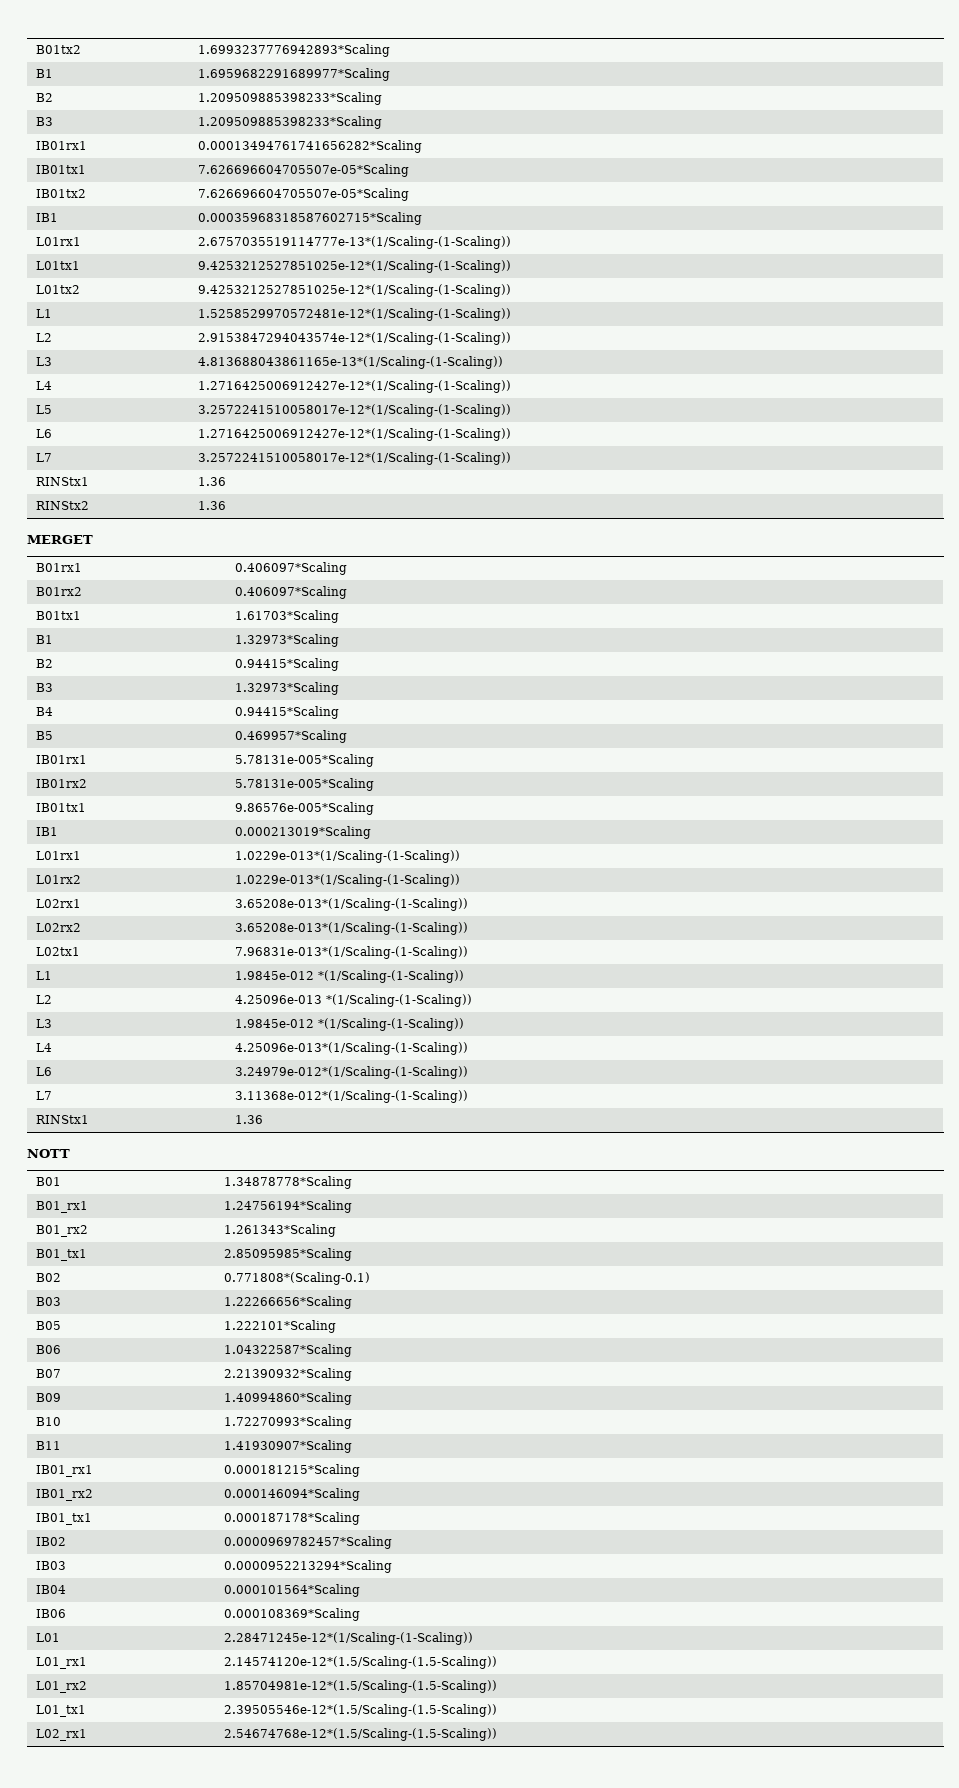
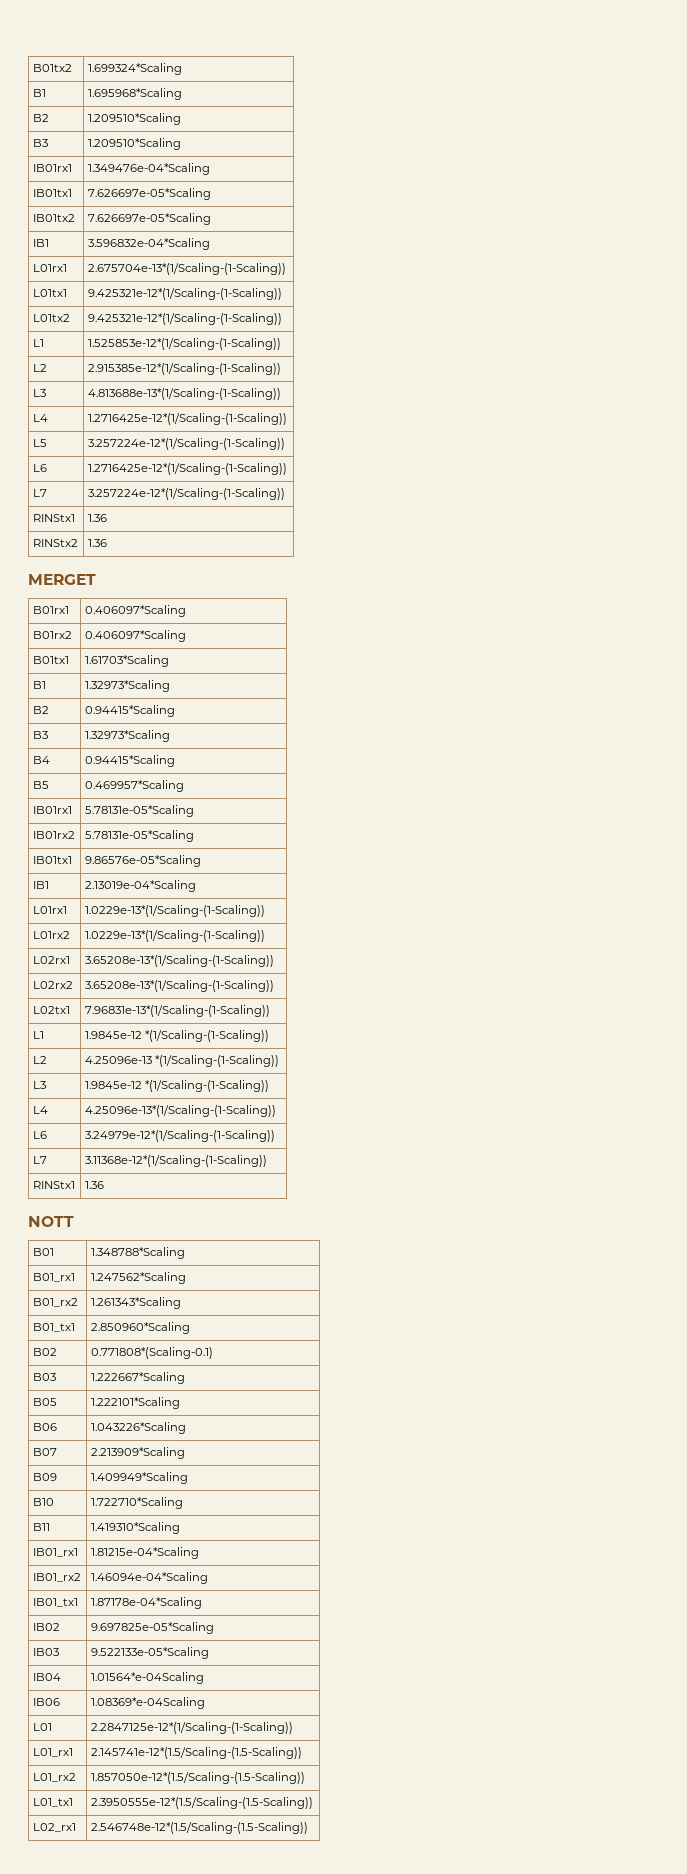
[197,44,390,57] [35,69,53,78] [197,68,390,81] [35,93,53,102] [197,92,382,105] [35,117,53,126] [197,116,382,129] [35,141,87,150] [197,140,422,153] [35,165,86,174] [197,164,409,177] 1.6993237776942893*Scaling // B1 | 1.6959682291689977*Scaling // B2 | 1.209509885398233*Scaling // B3 | 1.209509885398233*Scaling // IB01rx1 | 0.00013494761741656282*Scaling // IB01tx1 | 7.626696604705507e-05*Scaling -> [87,63,182,75] [32,89,46,97] [87,88,182,100] [32,114,49,122] [87,113,181,125] [32,139,48,147] [87,138,181,150] [32,164,72,172] [87,163,210,175] [32,189,72,197] [87,188,211,200] 1.699324*Scaling // B1 | 1.695968*Scaling // B2 | 1.209510*Scaling // B3 | 1.209510*Scaling // IB01rx1 | 1.349476e-04*Scaling // IB01tx1 | 7.626697e-05*Scaling
[197,188,409,201] [35,213,58,222] [197,212,422,225] [35,237,81,246] [197,236,511,249] 7.626696604705507e-05*Scaling // IB1 | 0.00035968318587602715*Scaling // L01rx1 | 2.6757035519114777e-13*(1/Scaling-(1-Scaling)) -> [87,213,211,225] [32,239,49,247] [87,238,210,250] [32,264,67,272] [87,263,286,275] 7.626697e-05*Scaling // IB1 | 3.596832e-04*Scaling // L01rx1 | 2.675704e-13*(1/Scaling-(1-Scaling))
[197,260,511,273] 9.4253212527851025e-12*(1/Scaling-(1-Scaling)) -> [87,288,282,300] 9.425321e-12*(1/Scaling-(1-Scaling))
[197,284,511,297] [35,309,52,318] [197,308,511,321] [35,333,52,342] [197,332,511,345] [35,357,52,366] [197,356,503,369] [35,381,52,390] [197,380,511,393] 9.4253212527851025e-12*(1/Scaling-(1-Scaling)) // L1 | 1.5258529970572481e-12*(1/Scaling-(1-Scaling)) // L2 | 2.9153847294043574e-12*(1/Scaling-(1-Scaling)) // L3 | 4.813688043861165e-13*(1/Scaling-(1-Scaling)) // L4 | 1.2716425006912427e-12*(1/Scaling-(1-Scaling)) -> [87,313,282,325] [32,339,44,347] [87,338,281,350] [32,364,47,372] [87,363,281,375] [32,389,46,397] [87,388,281,400] [32,414,48,422] [87,413,287,425] 9.425321e-12*(1/Scaling-(1-Scaling)) // L1 | 1.525853e-12*(1/Scaling-(1-Scaling)) // L2 | 2.915385e-12*(1/Scaling-(1-Scaling)) // L3 | 4.813688e-13*(1/Scaling-(1-Scaling)) // L4 | 1.2716425e-12*(1/Scaling-(1-Scaling))
[197,404,511,417] [35,429,52,438] [197,428,511,441] [35,453,52,462] [197,452,511,465] 3.2572241510058017e-12*(1/Scaling-(1-Scaling)) // L6 | 1.2716425006912427e-12*(1/Scaling-(1-Scaling)) // L7 | 3.2572241510058017e-12*(1/Scaling-(1-Scaling)) -> [87,438,285,450] [32,464,47,472] [87,463,287,475] [32,489,47,497] [87,488,285,500] 3.257224e-12*(1/Scaling-(1-Scaling)) // L6 | 1.2716425e-12*(1/Scaling-(1-Scaling)) // L7 | 3.257224e-12*(1/Scaling-(1-Scaling))
[234,754,374,767] 5.78131e-005*Scaling -> [84,805,194,817] 5.78131e-05*Scaling
[234,778,374,791] [35,803,86,812] [234,802,374,815] [35,827,58,836] [234,826,371,839] [35,851,81,860] [234,850,460,863] 5.78131e-005*Scaling // IB01tx1 | 9.86576e-005*Scaling // IB1 | 0.000213019*Scaling // L01rx1 | 1.0229e-013*(1/Scaling-(1-Scaling)) -> [84,830,194,842] [32,856,72,864] [84,855,201,867] [32,881,49,889] [84,880,196,892] [32,906,67,914] [84,905,265,917] 5.78131e-05*Scaling // IB01tx1 | 9.86576e-05*Scaling // IB1 | 2.13019e-04*Scaling // L01rx1 | 1.0229e-13*(1/Scaling-(1-Scaling))
[234,874,460,887] 1.0229e-013*(1/Scaling-(1-Scaling)) -> [84,930,265,942] 1.0229e-13*(1/Scaling-(1-Scaling))
[234,898,468,911] 3.65208e-013*(1/Scaling-(1-Scaling)) -> [84,955,274,967] 3.65208e-13*(1/Scaling-(1-Scaling))
[234,922,468,935] 3.65208e-013*(1/Scaling-(1-Scaling)) -> [84,980,274,992] 3.65208e-13*(1/Scaling-(1-Scaling))
[234,946,468,959] [35,971,52,980] [234,971,314,980] 7.96831e-013*(1/Scaling-(1-Scaling)) // L1 | 1.9845e-012 -> [84,1005,270,1017] [32,1031,44,1039] [84,1031,142,1039] 7.96831e-13*(1/Scaling-(1-Scaling)) // L1 | 1.9845e-12
[234,995,322,1004] 4.25096e-013 -> [84,1056,152,1064] 4.25096e-13
[234,1019,314,1028] 1.9845e-012 -> [84,1081,142,1089] 1.9845e-12
[234,1042,468,1055] [35,1067,52,1076] [234,1066,468,1079] [35,1091,52,1100] [234,1090,468,1103] 4.25096e-013*(1/Scaling-(1-Scaling)) // L6 | 3.24979e-012*(1/Scaling-(1-Scaling)) // L7 | 3.11368e-012*(1/Scaling-(1-Scaling)) -> [84,1105,276,1117] [32,1131,47,1139] [84,1130,275,1142] [32,1156,47,1164] [84,1155,267,1167] 4.25096e-13*(1/Scaling-(1-Scaling)) // L6 | 3.24979e-12*(1/Scaling-(1-Scaling)) // L7 | 3.11368e-12*(1/Scaling-(1-Scaling))
[223,1176,352,1189] 1.34878778*Scaling -> [90,1247,185,1259] 1.348788*Scaling
[223,1200,352,1213] 1.24756194*Scaling -> [90,1272,186,1284] 1.247562*Scaling
[223,1248,352,1261] 2.85095985*Scaling -> [90,1322,190,1334] 2.850960*Scaling
[223,1296,352,1309] 1.22266656*Scaling -> [90,1372,185,1384] 1.222667*Scaling
[223,1344,352,1357] 1.04322587*Scaling -> [90,1422,186,1434] 1.043226*Scaling
[223,1368,352,1381] 2.21390932*Scaling -> [90,1447,185,1459] 2.213909*Scaling
[223,1392,352,1405] 1.40994860*Scaling -> [90,1472,188,1484] 1.409949*Scaling
[223,1416,352,1429] 1.72270993*Scaling -> [90,1497,183,1509] 1.722710*Scaling
[223,1440,352,1453] 1.41930907*Scaling -> [90,1522,180,1534] 1.419310*Scaling
[223,1464,360,1477] 0.000181215*Scaling -> [90,1547,199,1559] 1.81215e-04*Scaling
[223,1488,360,1501] 0.000146094*Scaling -> [90,1572,208,1584] 1.46094e-04*Scaling
[223,1512,360,1525] 0.000187178*Scaling -> [90,1597,202,1609] 1.87178e-04*Scaling
[223,1536,392,1549] 0.0000969782457*Scaling -> [90,1622,214,1634] 9.697825e-05*Scaling
[223,1560,392,1573] 0.0000952213294*Scaling -> [90,1647,209,1659] 9.522133e-05*Scaling
[223,1584,360,1597] 0.000101564*Scaling -> [90,1672,204,1684] 1.01564*e-04Scaling
[223,1608,360,1621] 0.000108369*Scaling -> [90,1697,205,1709] 1.08369*e-04Scaling
[223,1632,473,1645] 2.28471245e-12*(1/Scaling-(1-Scaling)) -> [90,1722,293,1734] 2.2847125e-12*(1/Scaling-(1-Scaling))
[223,1656,497,1669] 2.14574120e-12*(1.5/Scaling-(1.5-Scaling)) -> [90,1747,302,1759] 2.145741e-12*(1.5/Scaling-(1.5-Scaling))
[223,1680,497,1693] 1.85704981e-12*(1.5/Scaling-(1.5-Scaling)) -> [90,1772,305,1784] 1.857050e-12*(1.5/Scaling-(1.5-Scaling))
[223,1704,497,1717] 2.39505546e-12*(1.5/Scaling-(1.5-Scaling)) -> [90,1797,313,1809] 2.3950555e-12*(1.5/Scaling-(1.5-Scaling))
[223,1728,497,1741] 2.54674768e-12*(1.5/Scaling-(1.5-Scaling)) -> [90,1822,308,1834] 2.546748e-12*(1.5/Scaling-(1.5-Scaling))

